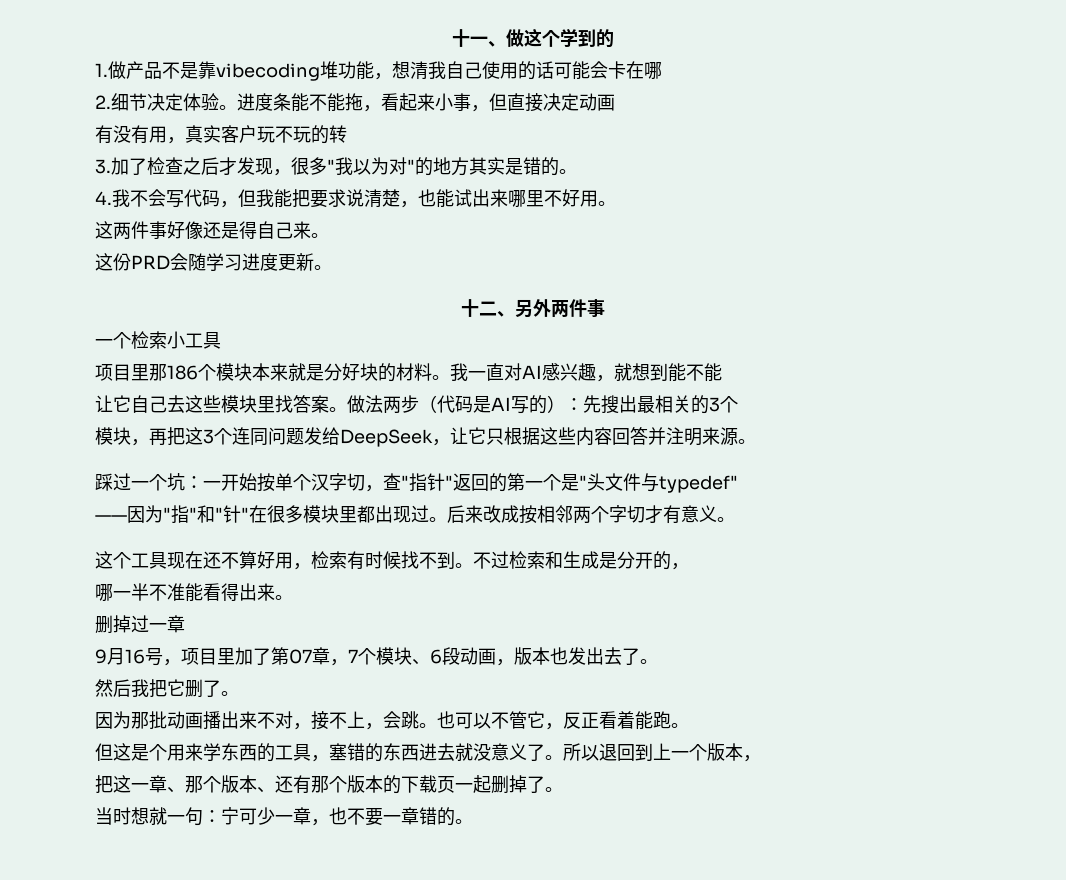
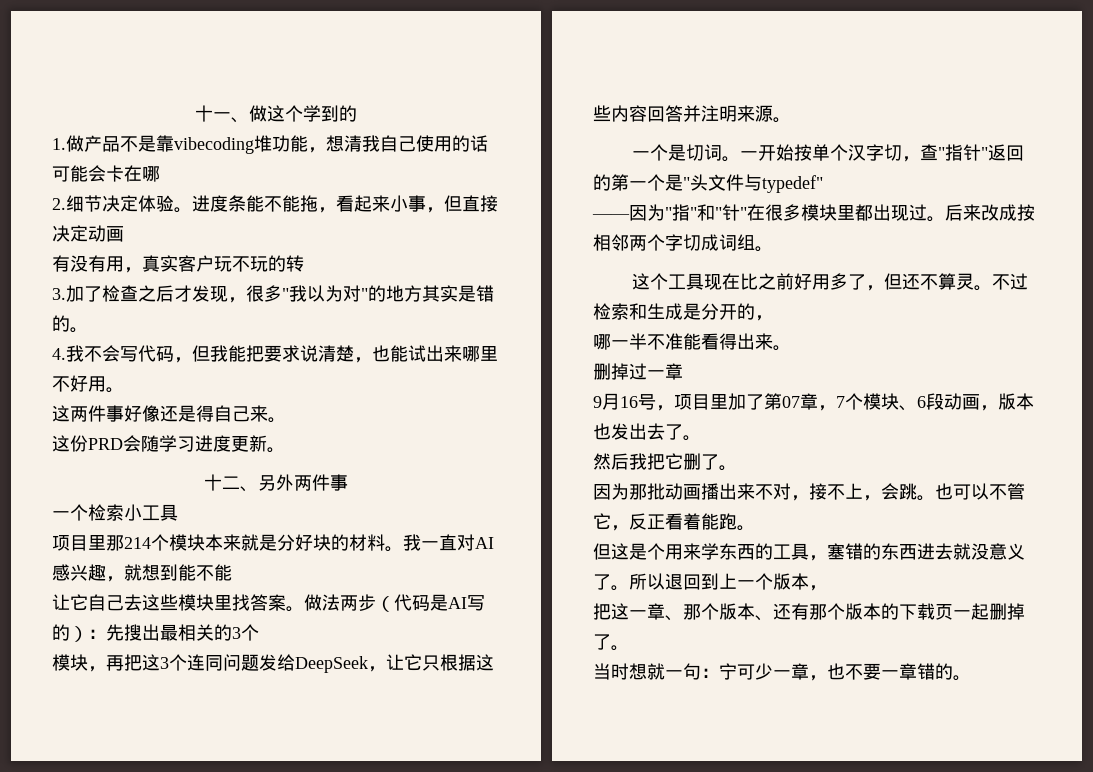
[167,365,198,380] 186 -> [124,537,151,549] 214
[95,473,203,491] 踩过一个坑： -> [632,144,741,162] 一个是切词。
[645,505,717,524] 才有意义 -> [701,234,755,251] 成词组
[203,551,455,570] 还不算好用，检索有时候找不到 -> [740,273,975,291] 比之前好用多了，但还不算灵

